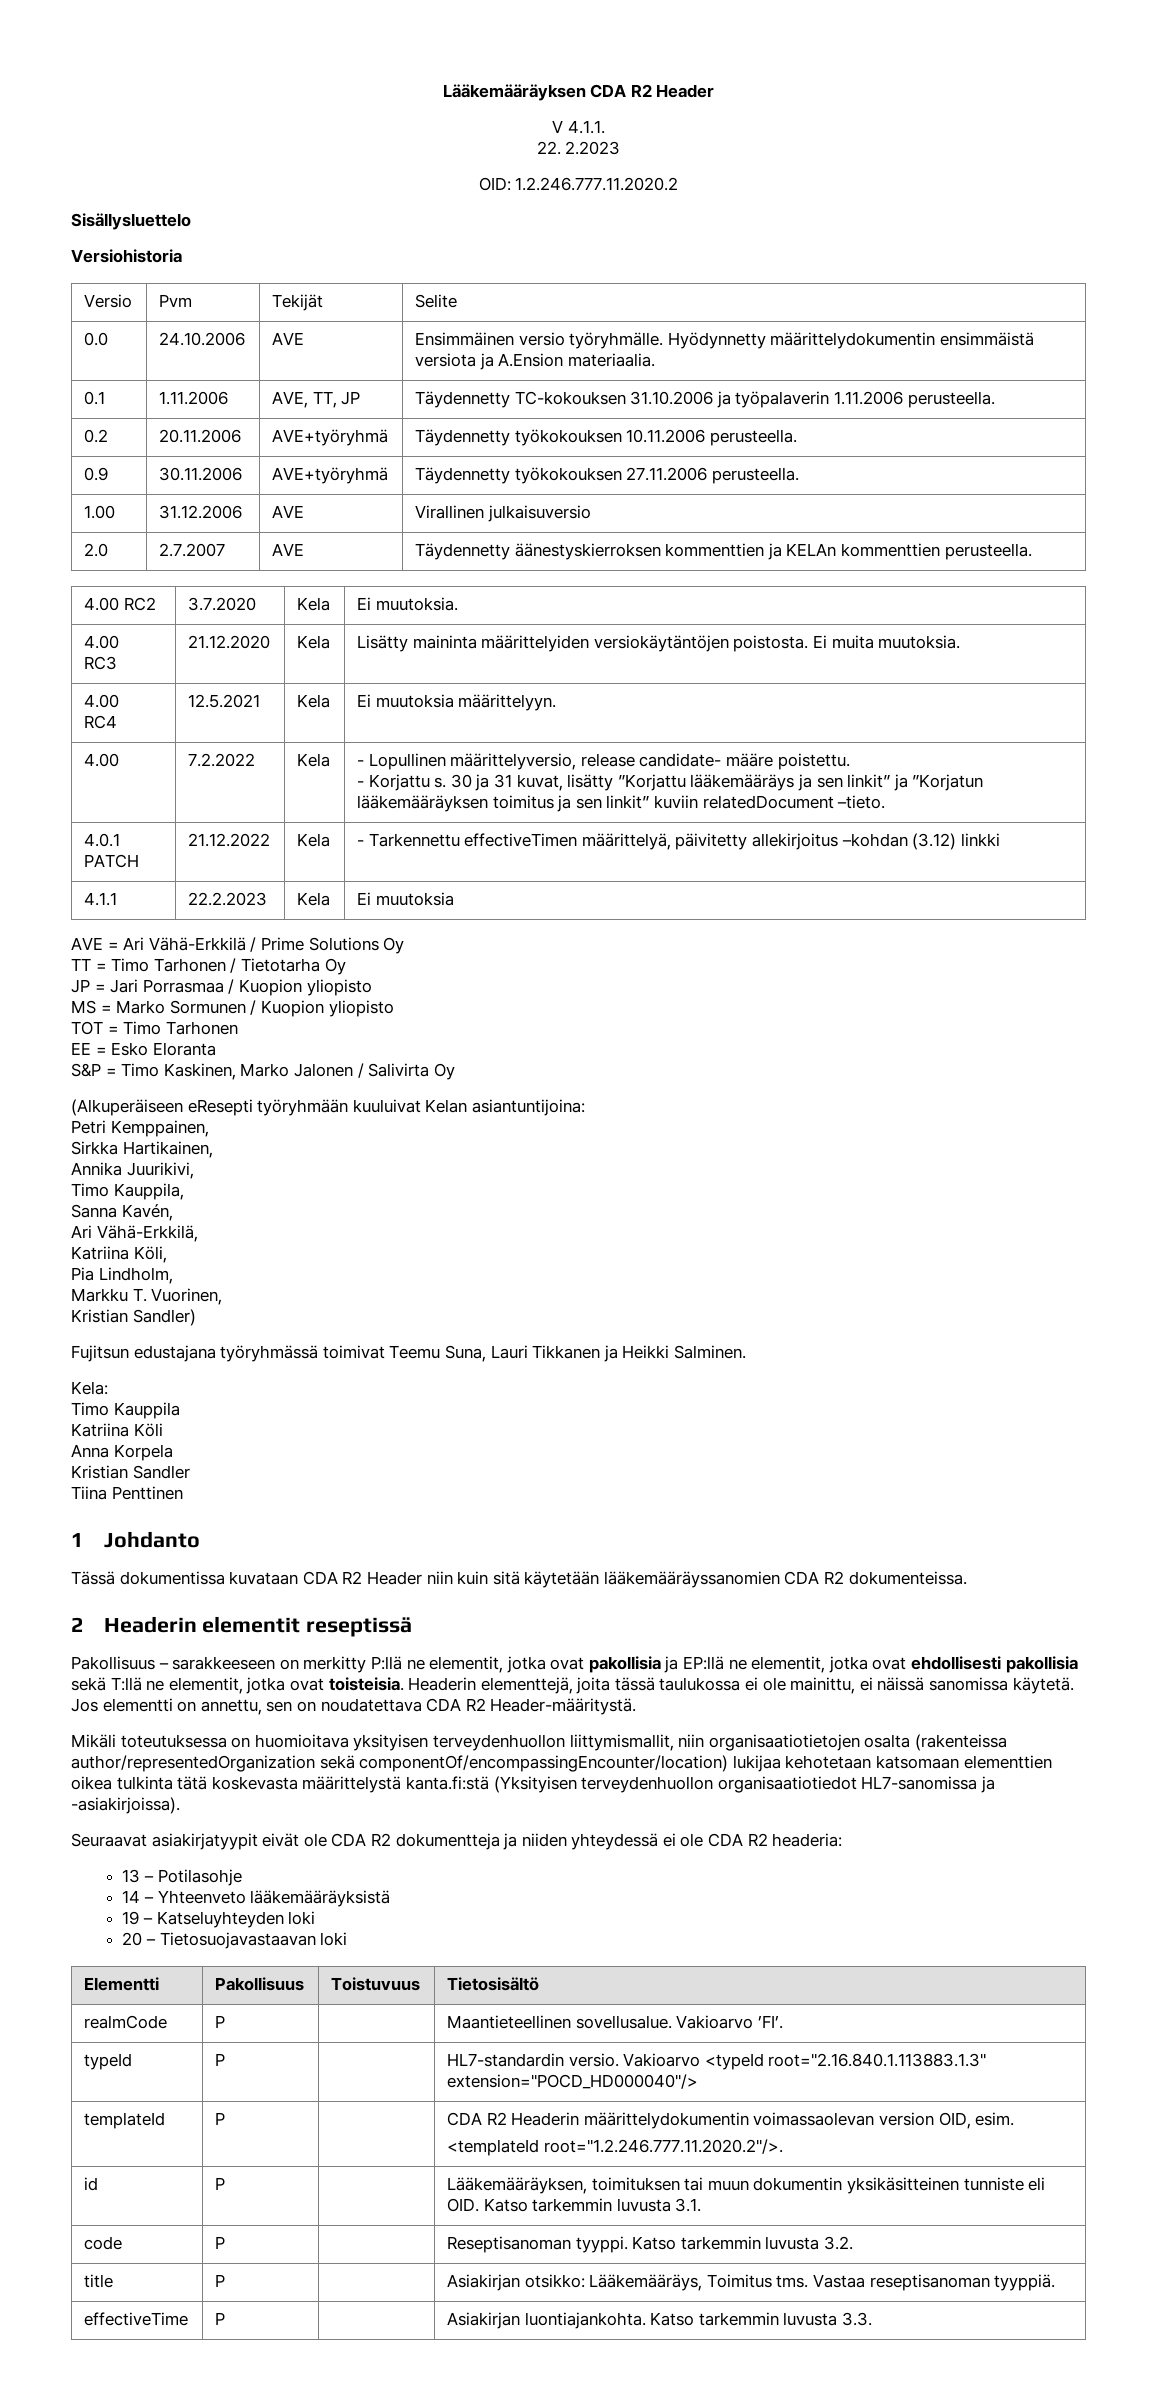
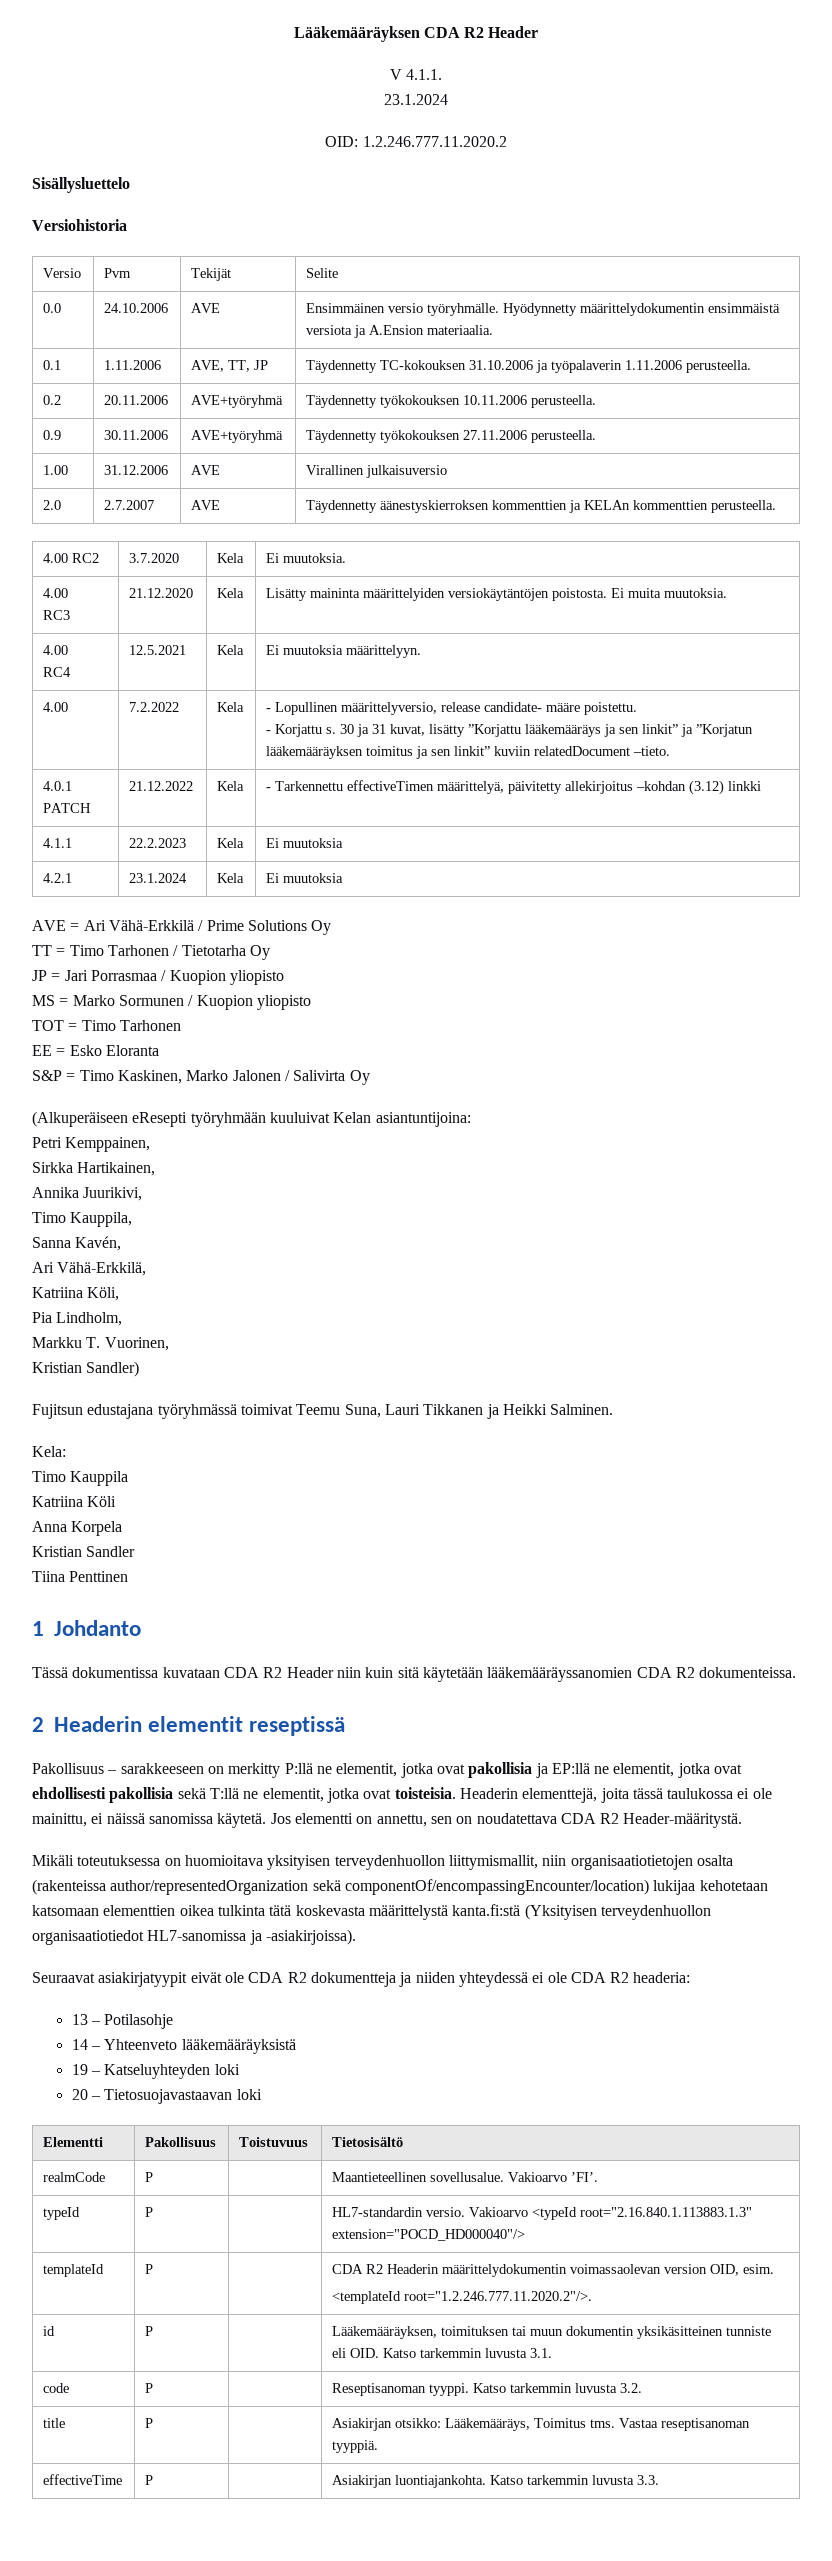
[536,141,621,155] 22. 2.2023 -> [384,94,448,105] 23.1.2024
(454, 899) none -> [43,873,73,883] [129,873,188,883] [217,873,245,883] [266,873,344,883] // 4.2.1 | 23.1.2024 | Kela | Ei muutoksia

